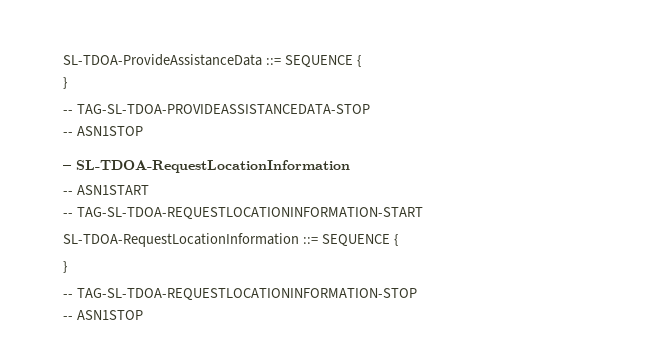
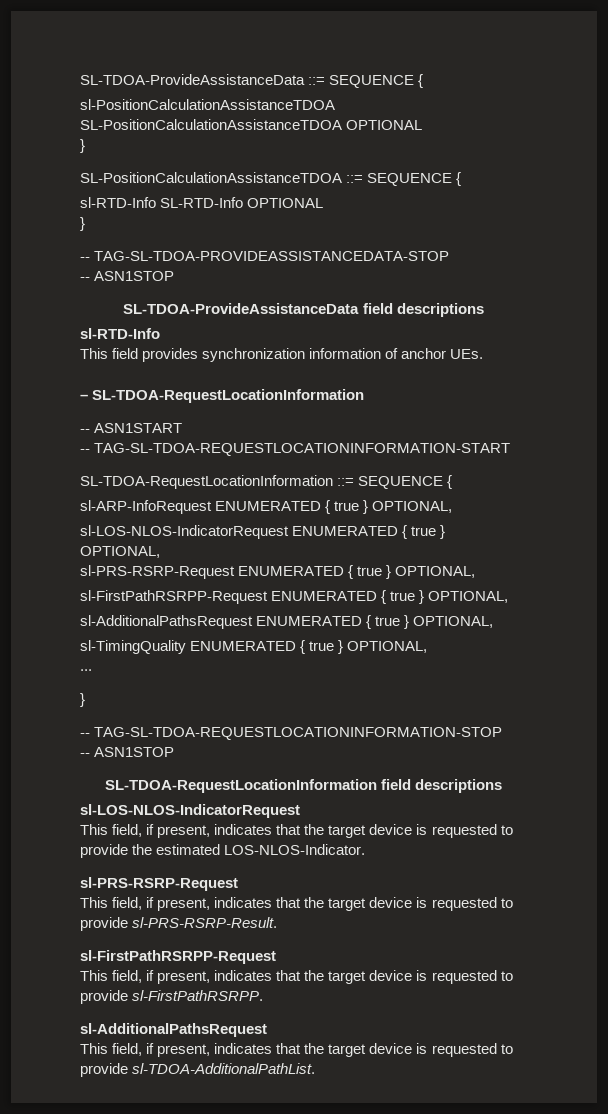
(361, 61) none -> [80,99,335,110] [80,119,423,130] [80,139,85,153] [80,172,462,186] [80,197,324,208] // sl-PositionCalculationAssistanceTDOA SL-PositionCalculationAssistanceTDOA OPTIONAL // } // SL-PositionCalculationAssistanceTDOA ::= SEQUENCE { // sl-RTD-Info SL-RTD-Info OPTIONAL
(143, 131) none -> [123,303,484,317] [80,328,160,339] [80,348,484,362] // SL-TDOA-ProvideAssistanceData field descriptions // sl-RTD-Info // This field provides synchronization information of anchor UEs.
(398, 240) none -> [80,500,453,514] [80,525,446,539] [80,546,160,558] [80,565,476,579] [80,590,509,604] [80,615,494,629] [80,640,428,654] [80,669,92,671] // sl-ARP-InfoRequest ENUMERATED { true } OPTIONAL, // sl-LOS-NLOS-IndicatorRequest ENUMERATED { true } OPTIONAL, // sl-PRS-RSRP-Request ENUMERATED { true } OPTIONAL, // sl-FirstPathRSRPP-Request ENUMERATED { true } OPTIONAL, // sl-AdditionalPathsRequest ENUMERATED { true } OPTIONAL, // sl-TimingQuality ENUMERATED { true } OPTIONAL, // ...
(143, 315) none -> [104,779,503,793] [80,804,300,818] [80,824,513,838] [80,844,366,858] [80,877,238,891] [80,897,513,911] [80,917,278,931] [80,950,276,964] [80,970,513,984] [80,990,264,1004] [80,1023,267,1037] [80,1043,513,1057] [80,1063,316,1077] // SL-TDOA-RequestLocationInformation field descriptions // sl-LOS-NLOS-IndicatorRequest // This field, if present, indicates that the target device is requested to provide the estimated LOS-NLOS-Indicator. // sl-PRS-RSRP-Request // This field, if present, indicates that the target device is requested to provide sl-PRS-RSRP-Result. // sl-FirstPathRSRPP-Request // This field, if present, indicates that the target device is requested to provide sl-FirstPathRSRPP. // sl-AdditionalPathsRequest // This field, if present, indicates that the target device is requested to provide sl-TDOA-AdditionalPathList.

